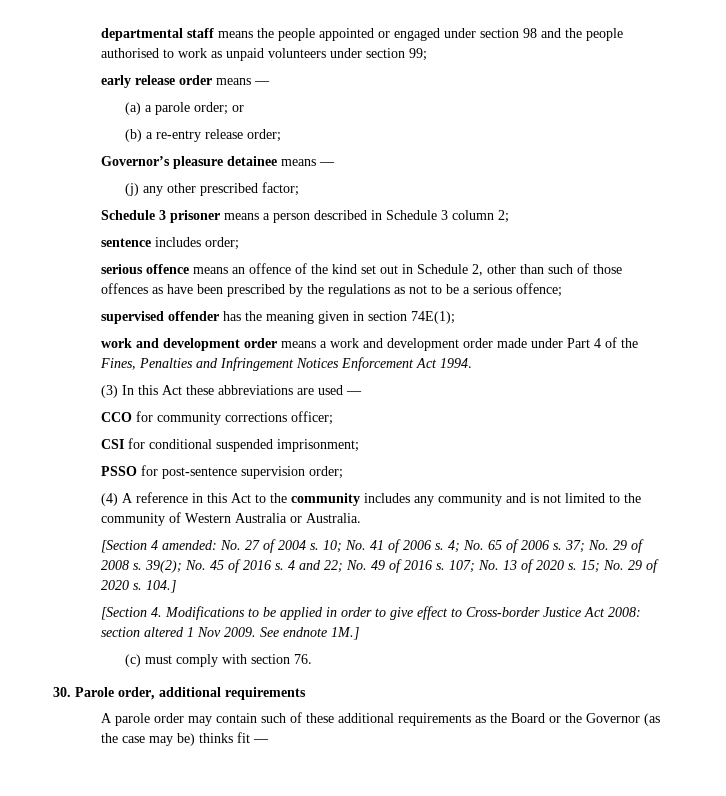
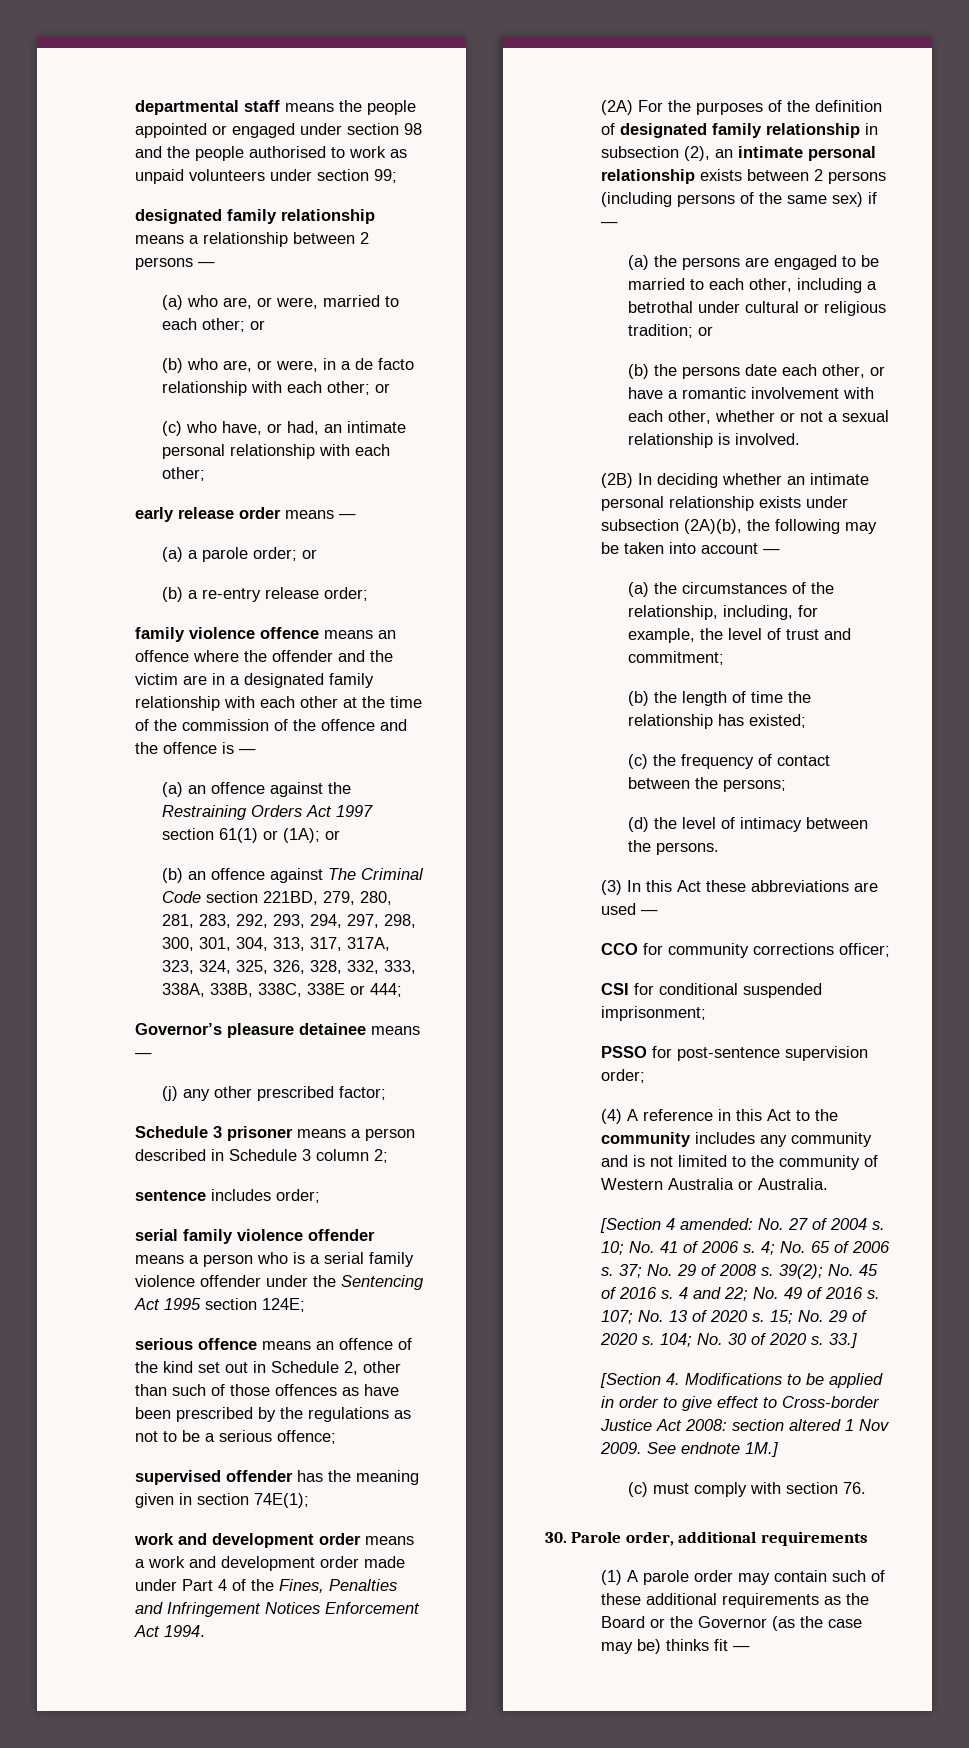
(428, 54) none -> [134,209,375,224] [134,232,369,247] [134,257,215,270] [162,295,400,310] [162,318,266,332] [162,358,415,373] [162,381,391,396] [162,421,407,436] [162,444,391,459] [162,467,206,481] // designated family relationship means a relationship between 2 persons — // (a) who are, or were, married to each other; or // (b) who are, or were, in a de facto relationship with each other; or // (c) who have, or had, an intimate personal relationship with each other;
(282, 135) none -> [134,627,396,642] [134,650,393,662] [134,673,374,688] [134,696,422,711] [134,719,407,731] [134,742,256,754] [162,782,352,797] [162,805,374,820] [162,828,341,843] [162,868,425,883] [162,891,393,905] [162,914,417,928] [162,937,391,951] [162,960,417,974] [162,983,403,997] // family violence offence means an offence where the offender and the victim are in a designated family relationship with each other at the time of the commission of the offence and the offence is — // (a) an offence against the Restraining Orders Act 1997 section 61(1) or (1A); or // (b) an offence against The Criminal Code section 221BD, 279, 280, 281, 283, 292, 293, 294, 297, 298, 300, 301, 304, 313, 317, 317A, 323, 324, 325, 326, 328, 332, 333, 338A, 338B, 338C, 338E or 444;
(240, 243) none -> [134,1229,375,1244] [134,1252,414,1267] [134,1275,424,1290] [133,1298,305,1312] // serial family violence offender means a person who is a serial family violence offender under the Sentencing Act 1995 section 124E;
(473, 363) none -> [600,100,882,115] [600,123,878,138] [600,146,876,161] [600,169,886,184] [600,192,877,207] [600,222,618,227] [628,255,880,270] [628,278,878,293] [628,301,887,316] [628,324,714,338] [628,364,886,379] [628,387,875,399] [628,410,890,424] [628,433,801,448] [600,473,869,488] [600,496,848,511] [600,519,877,534] [600,542,780,554] [628,582,835,597] [628,605,819,620] [628,628,852,643] [628,651,725,665] [628,691,812,706] [628,714,807,729] [628,754,831,769] [628,777,787,792] [628,817,869,832] [628,840,720,855] // (2A) For the purposes of the definition of designated family relationship in subsection (2), an intimate personal relationship exists between 2 persons (including persons of the same sex) if — // (a) the persons are engaged to be married to each other, including a betrothal under cultural or religious tradition; or // (b) the persons date each other, or have a romantic involvement with each other, whether or not a sexual relationship is involved. // (2B) In deciding whether an intimate personal relationship exists under subsection (2A)(b), the following may be taken into account — // (a) the circumstances of the relationship, including, for example, the level of trust and commitment; // (b) the length of time the relationship has existed; // (c) the frequency of contact between the persons; // (d) the level of intimacy between the persons.
[146,580,177,593] 104.] -> [659,1333,857,1348] 104; No. 30 of 2020 s. 33.]
(306, 693) none -> [600,1570,622,1585] (1)

